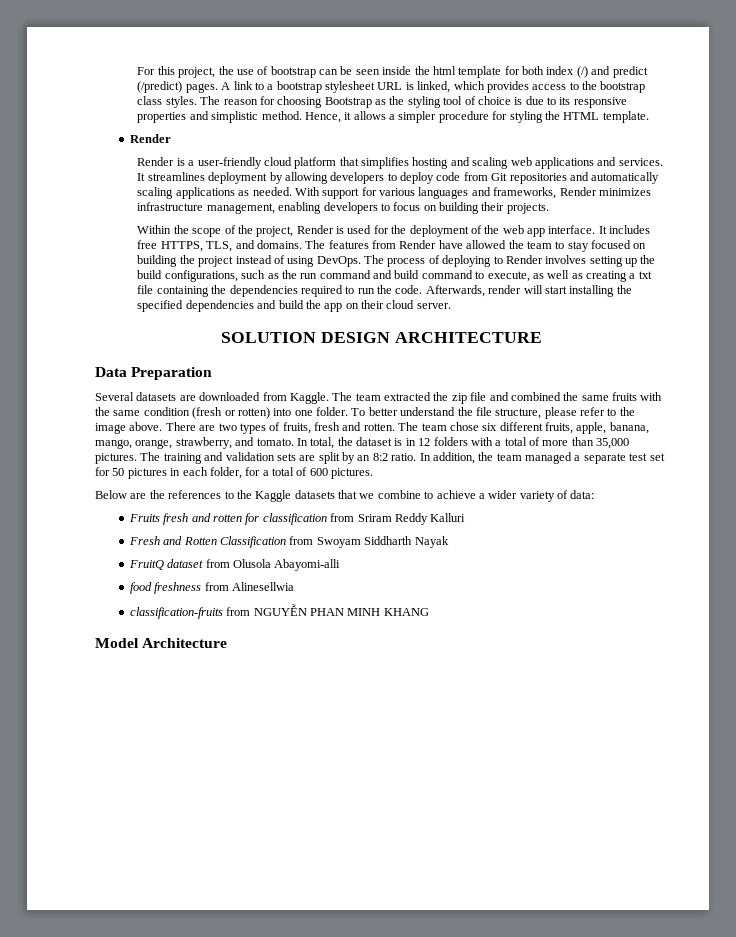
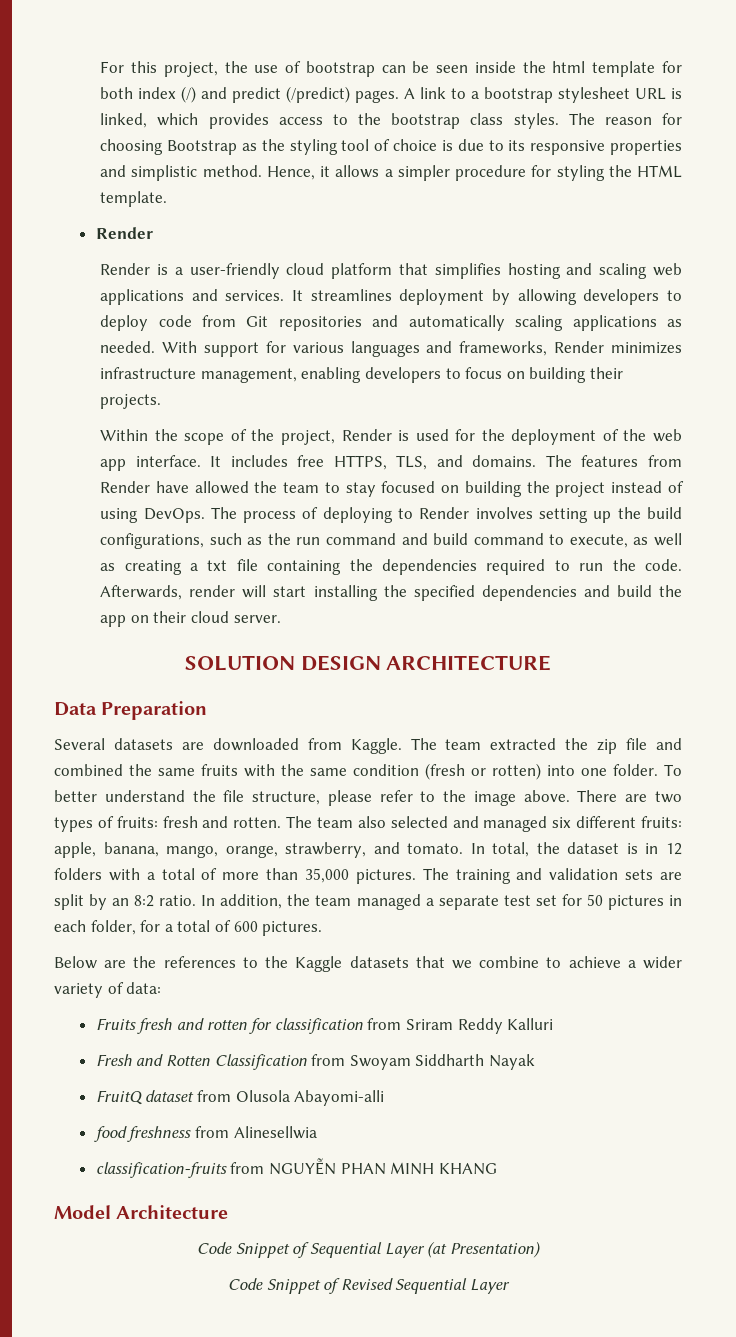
[282,422,311,434] fruits, -> [116,816,158,828] fruits:
[449,422,479,431] chose -> [357,816,548,832] also selected and managed
[545,422,573,434] fruits, -> [641,816,682,828] fruits:
(228, 643) none -> [197,1241,541,1258] [228,1278,510,1294] // Code Snippet of Sequential Layer (at Presentation) // Code Snippet of Revised Sequential Layer

